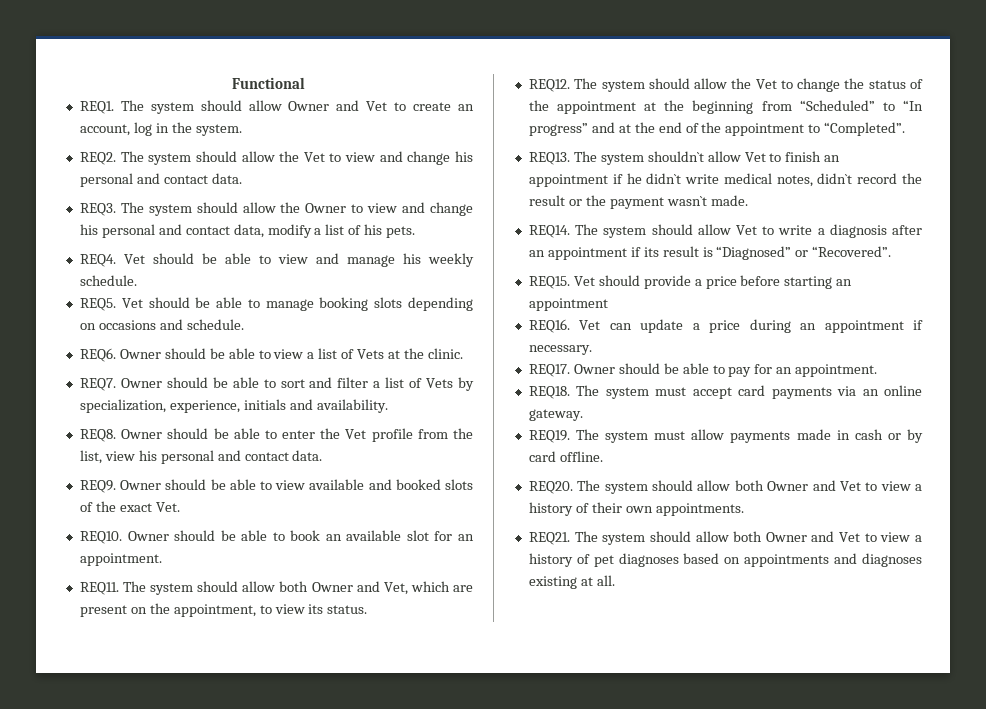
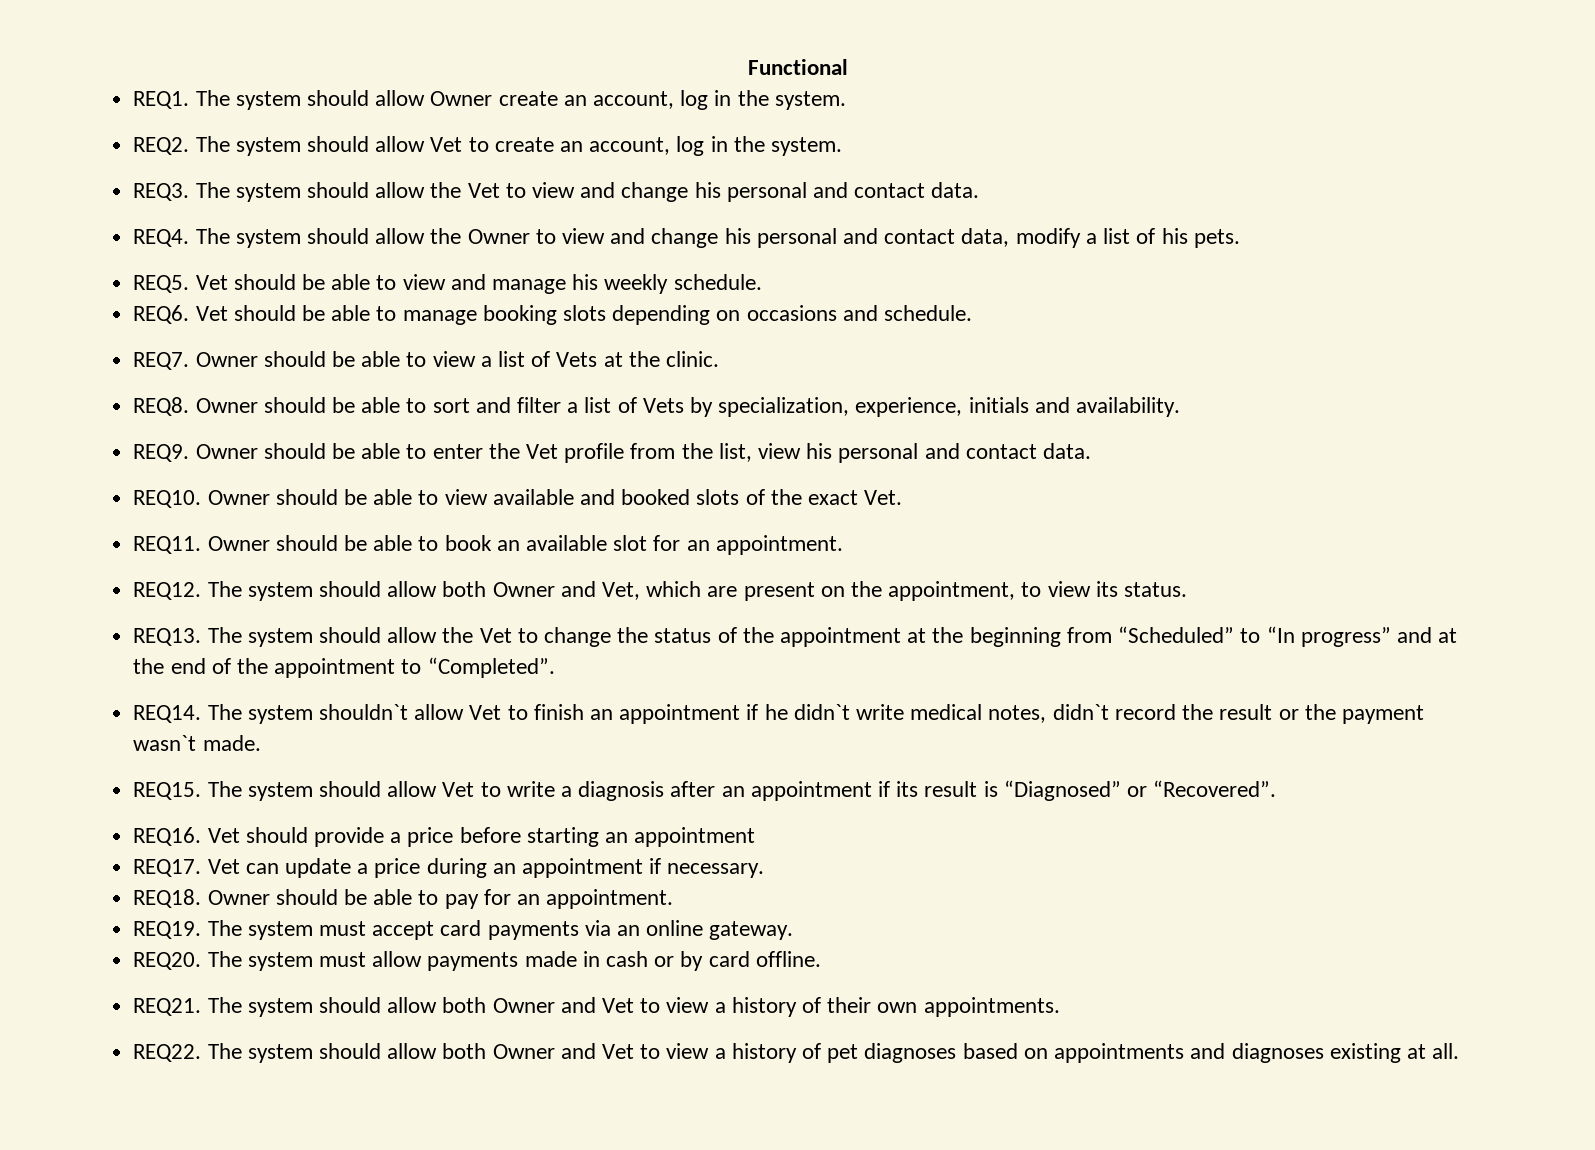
[336,100,360,111] and -> [498,90,846,110] [133,136,426,156] create an account, log in the system. // REQ2. The system should allow
[79,152,116,165] REQ2. -> [133,183,190,201] REQ3.
[79,203,116,216] REQ3. -> [133,229,190,247] REQ4.
[79,254,116,267] REQ4. -> [133,275,190,293] REQ5.
[79,298,116,311] REQ5. -> [133,305,190,324] REQ6.
[79,348,116,362] REQ6. -> [133,352,190,370] REQ7.
[79,378,116,391] REQ7. -> [133,397,190,416] REQ8.
[79,429,116,442] REQ8. -> [133,444,190,462] REQ9.
[79,480,116,493] REQ9. -> [133,490,202,508] REQ10.
[79,531,122,544] REQ10. -> [133,536,202,554] REQ11.
[79,582,119,595] REQ11. -> [133,582,202,600] REQ12.
[528,79,570,92] REQ12. -> [133,628,202,646] REQ13.
[528,152,570,165] REQ13. -> [133,705,202,723] REQ14.
[528,225,570,238] REQ14. -> [133,782,202,800] REQ15.
[528,276,570,289] REQ15. -> [133,827,202,846] REQ16.
[528,319,570,333] REQ16. -> [133,859,202,877] REQ17.
[528,364,570,377] REQ17. -> [133,889,202,908] REQ18.
[528,386,570,399] REQ18. -> [133,921,202,939] REQ19.
[528,430,570,443] REQ19. -> [133,952,202,970] REQ20.
[528,481,573,494] REQ20. -> [133,998,202,1016] REQ21.
[528,532,570,545] REQ21. -> [133,1044,202,1062] REQ22.

